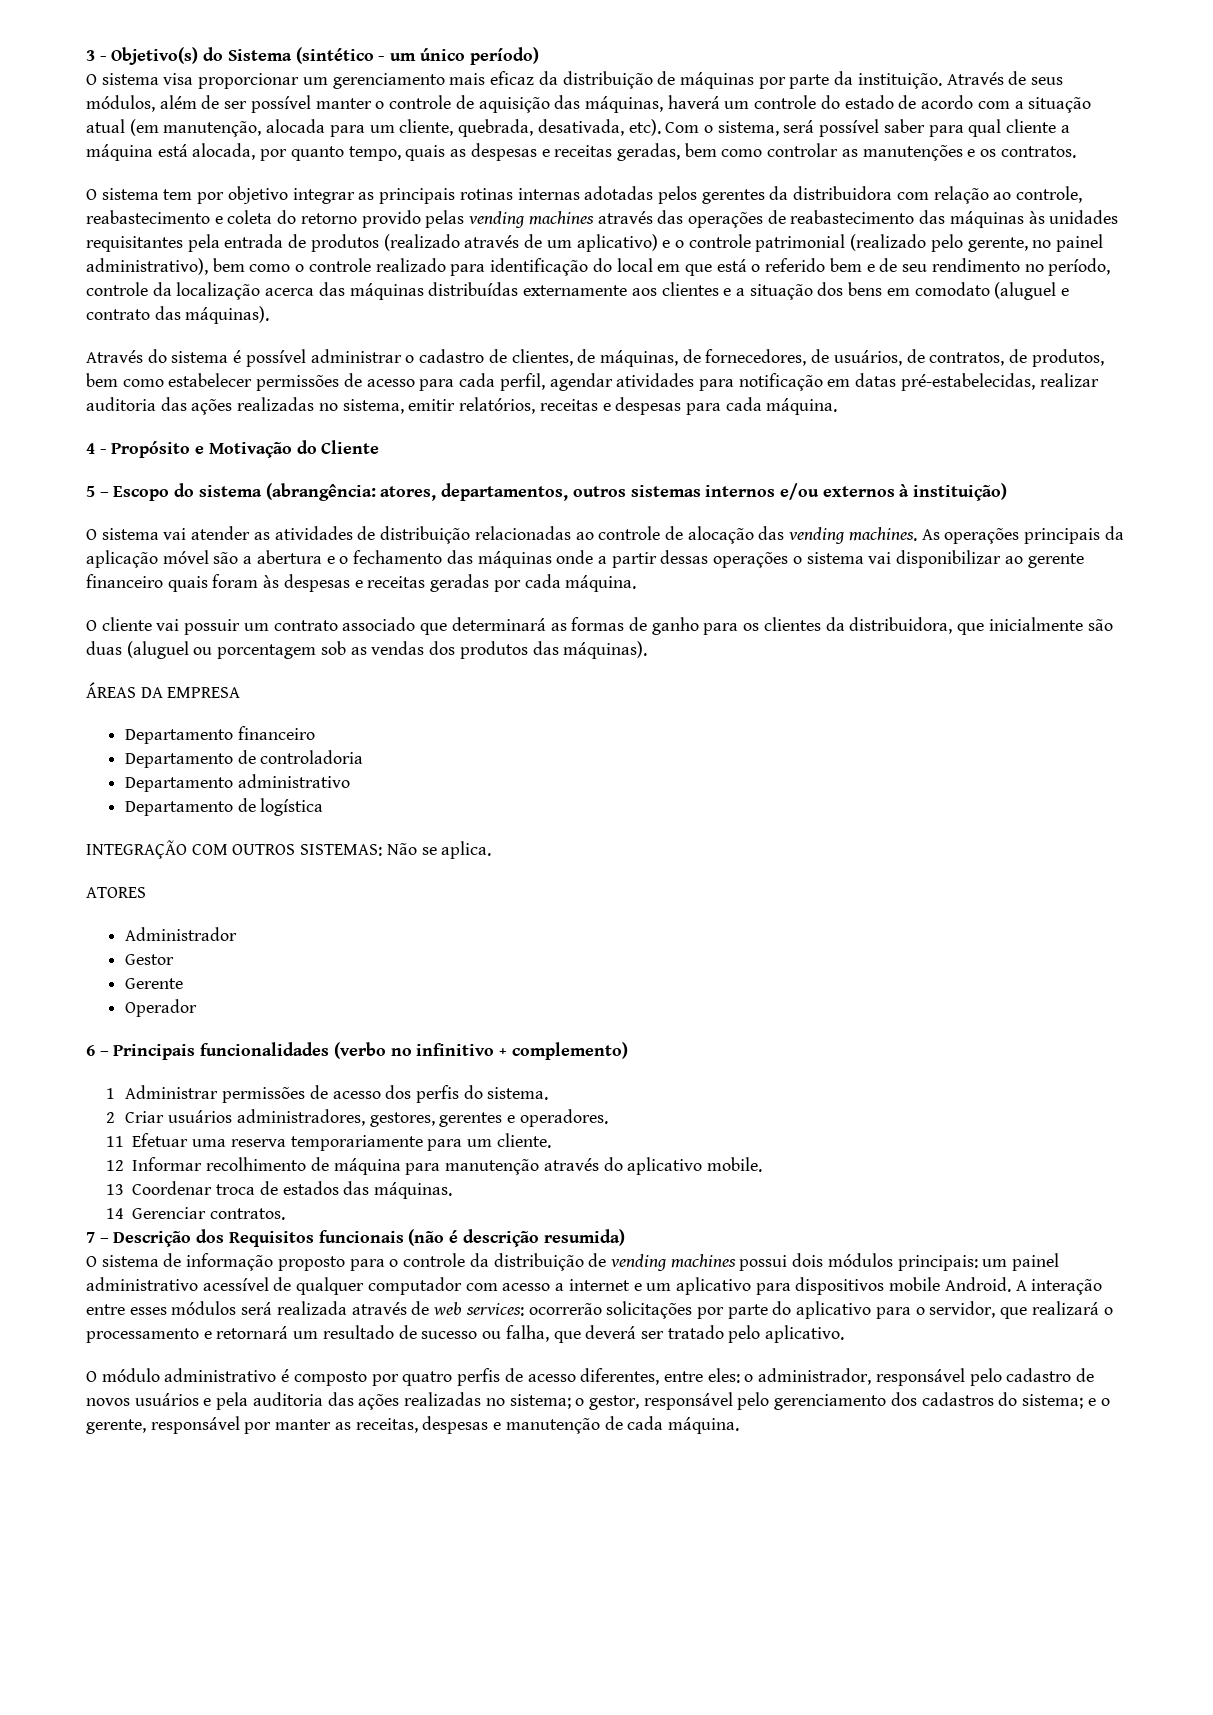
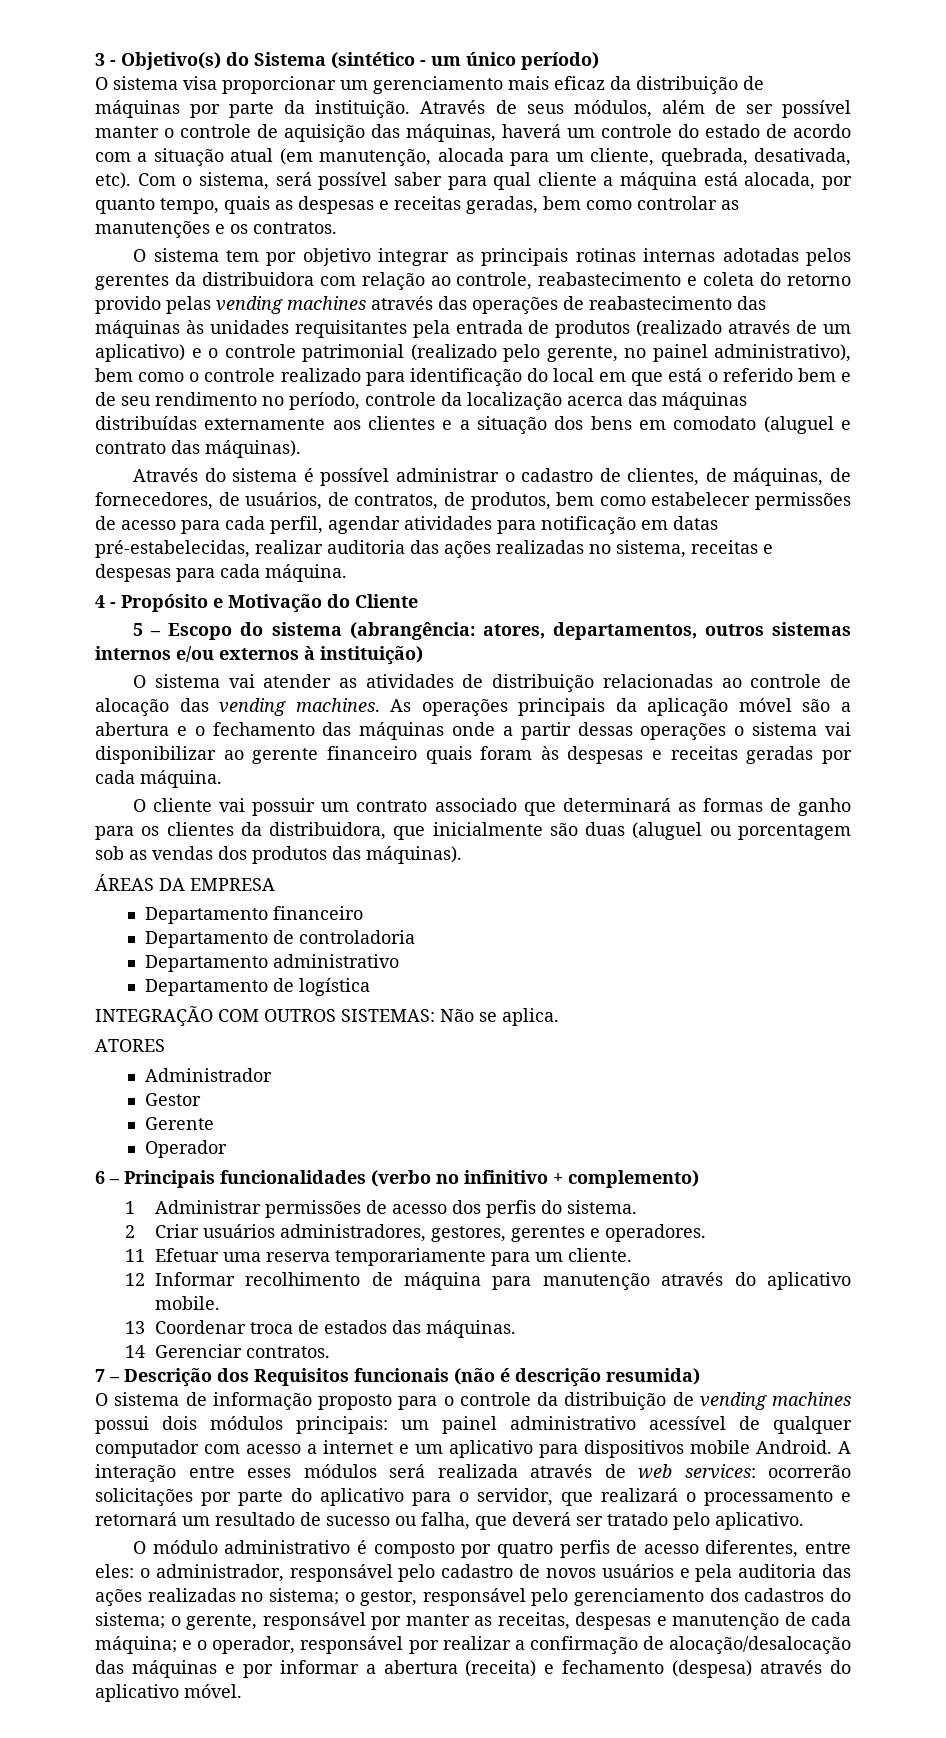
[408,397,536,414] emitir relatórios, -> (686, 549) none
[1087,1398,1096,1406] e -> (165, 1620) none
[667,1417,739,1434] máquina. -> [95,1636,852,1654] [95,1660,851,1678] [95,1684,242,1702] máquina; e o operador, responsável por realizar a confirmação de alocação/desalocação das máquinas e por informar a abertura (receita) e fechamento (despesa) através do aplicativo móvel.

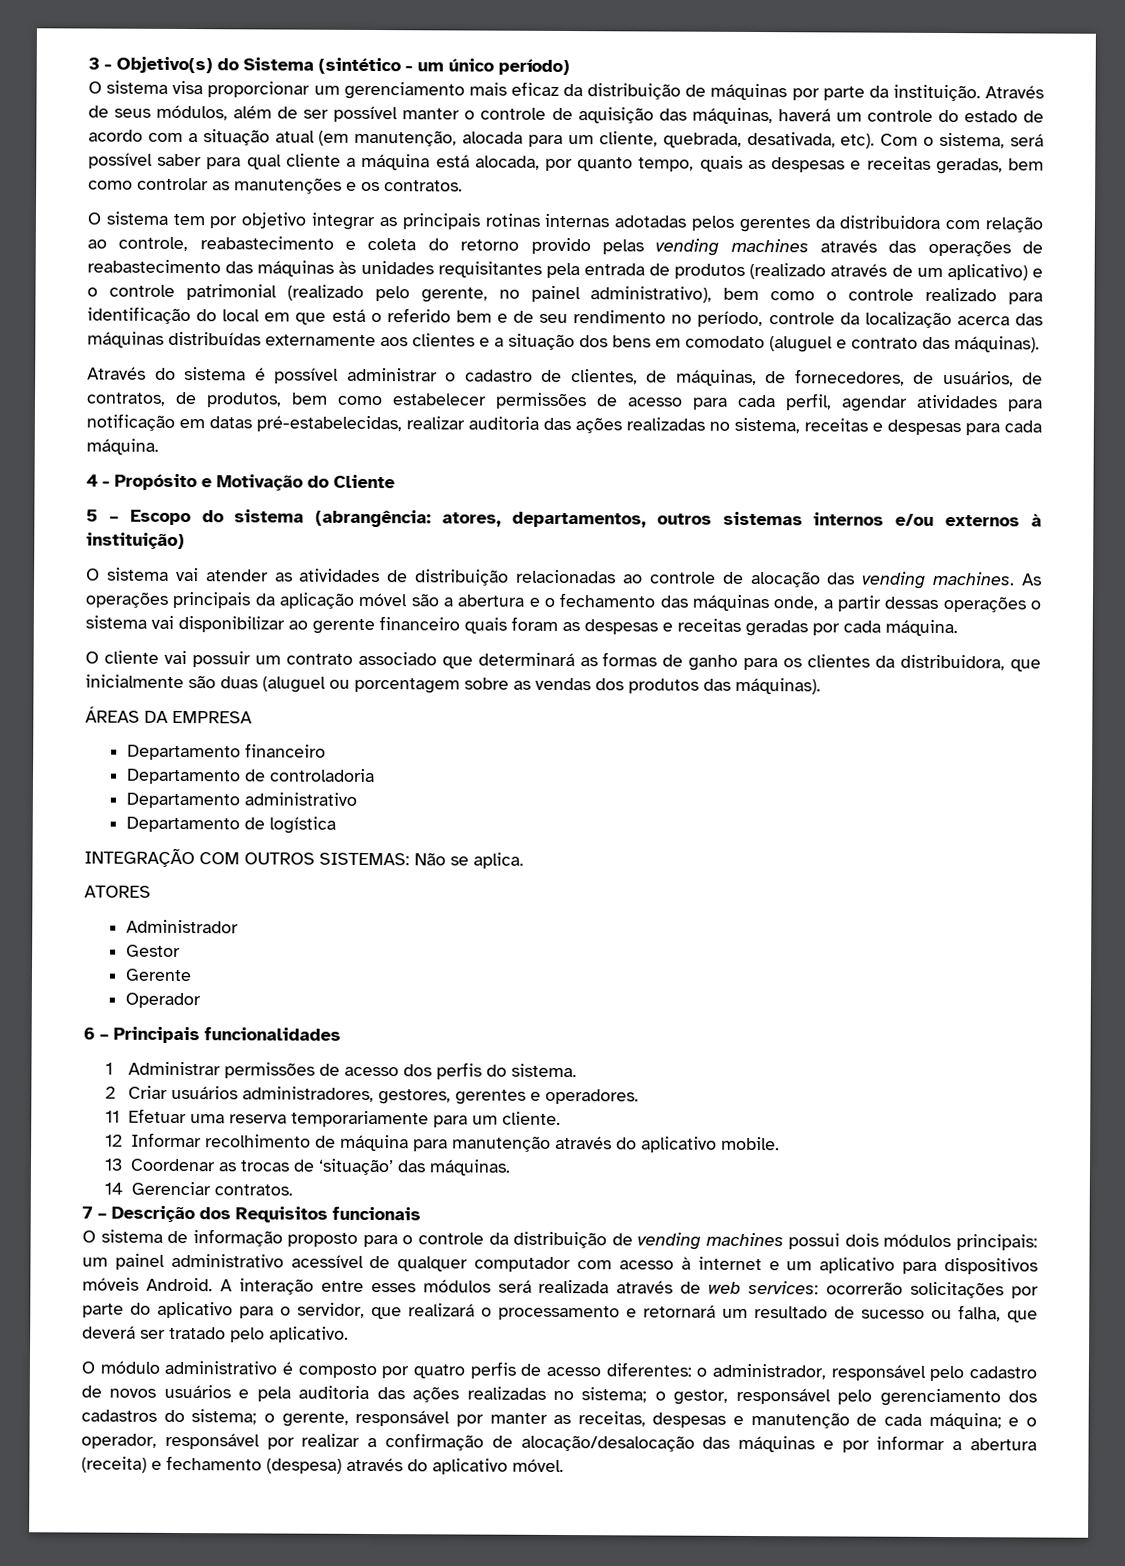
[452,722,496,736] onde -> [773,596,819,611] onde,
[540,746,559,760] às -> [562,621,580,632] as
[95,846,124,860] sob -> [464,677,509,690] sobre
[371,1170,699,1188] (verbo no infinitivo + complemento) -> (341, 1034) none
[249,1320,387,1334] troca de estados -> [218,1158,395,1176] as trocas de ‘situação’
[454,1368,700,1387] (não é descrição resumida) -> (421, 1213) none
[307,1444,317,1454] a -> [680,1256,691,1270] à
[690,1440,750,1454] mobile -> [82,1277,139,1291] móveis
[705,1540,851,1558] [95,1564,134,1578] diferentes, entre eles: -> [605,1362,692,1377] diferentes:

